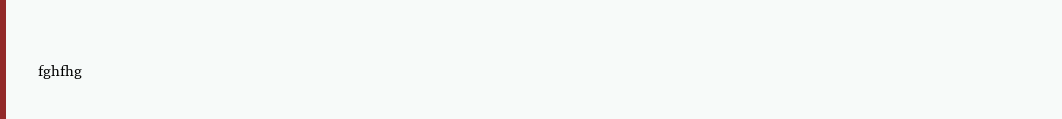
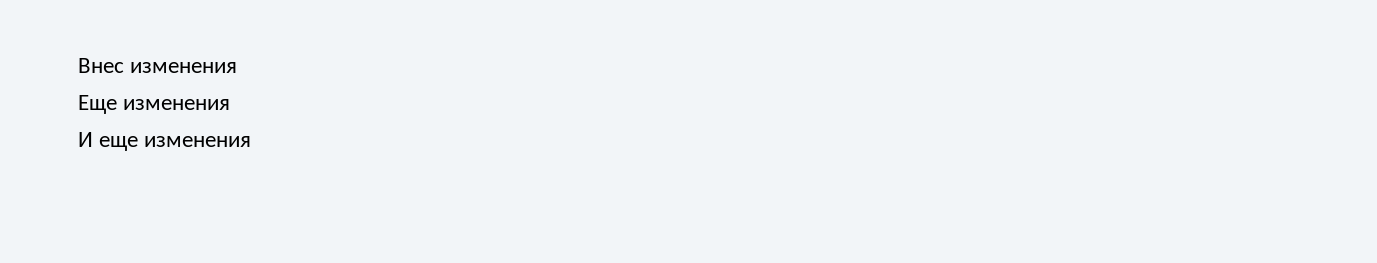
[38,65,82,79] fghfhg -> [78,58,238,73] [78,95,231,114] [78,132,252,151] Внес изменения // Еще изменения // И еще изменения

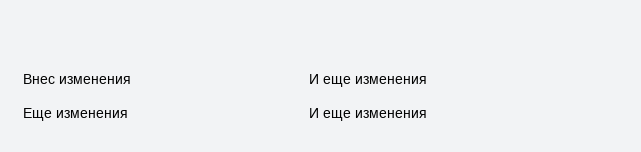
(252, 141) none -> [309,108,427,121] // И еще изменения

